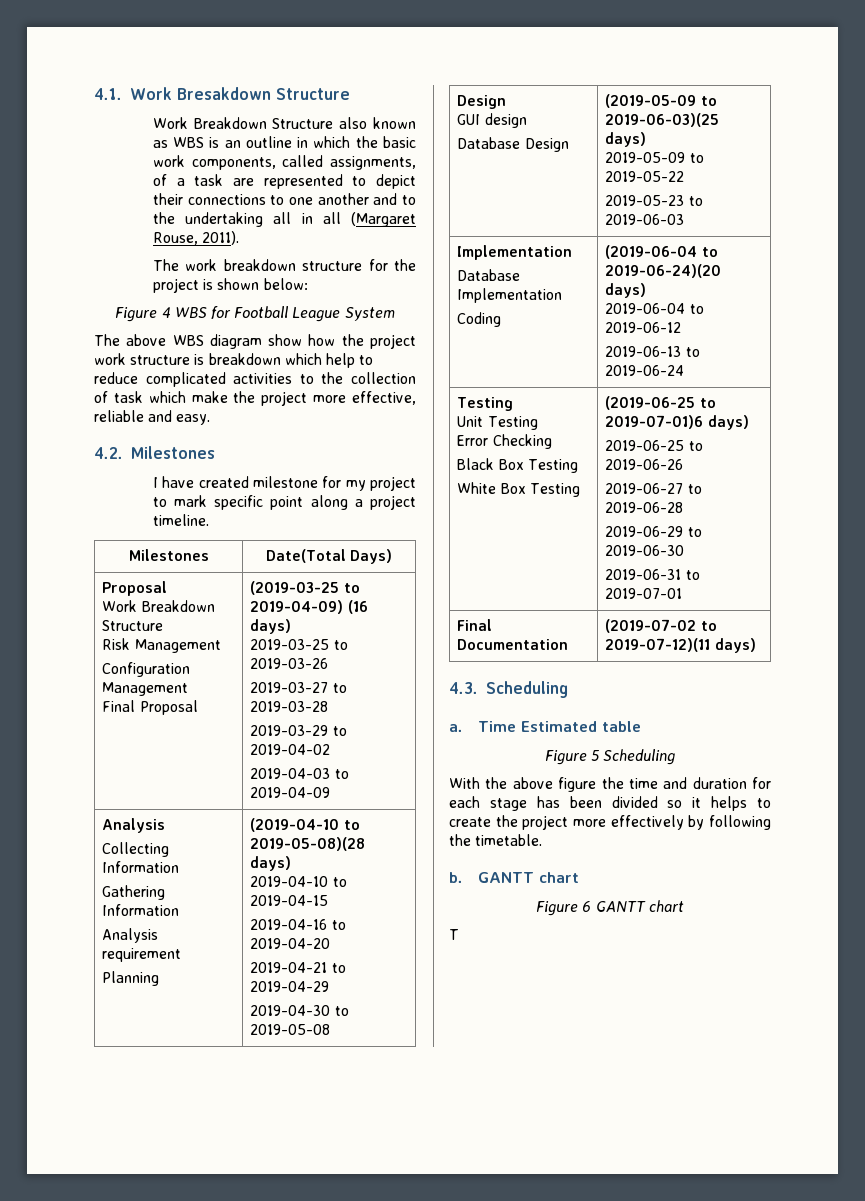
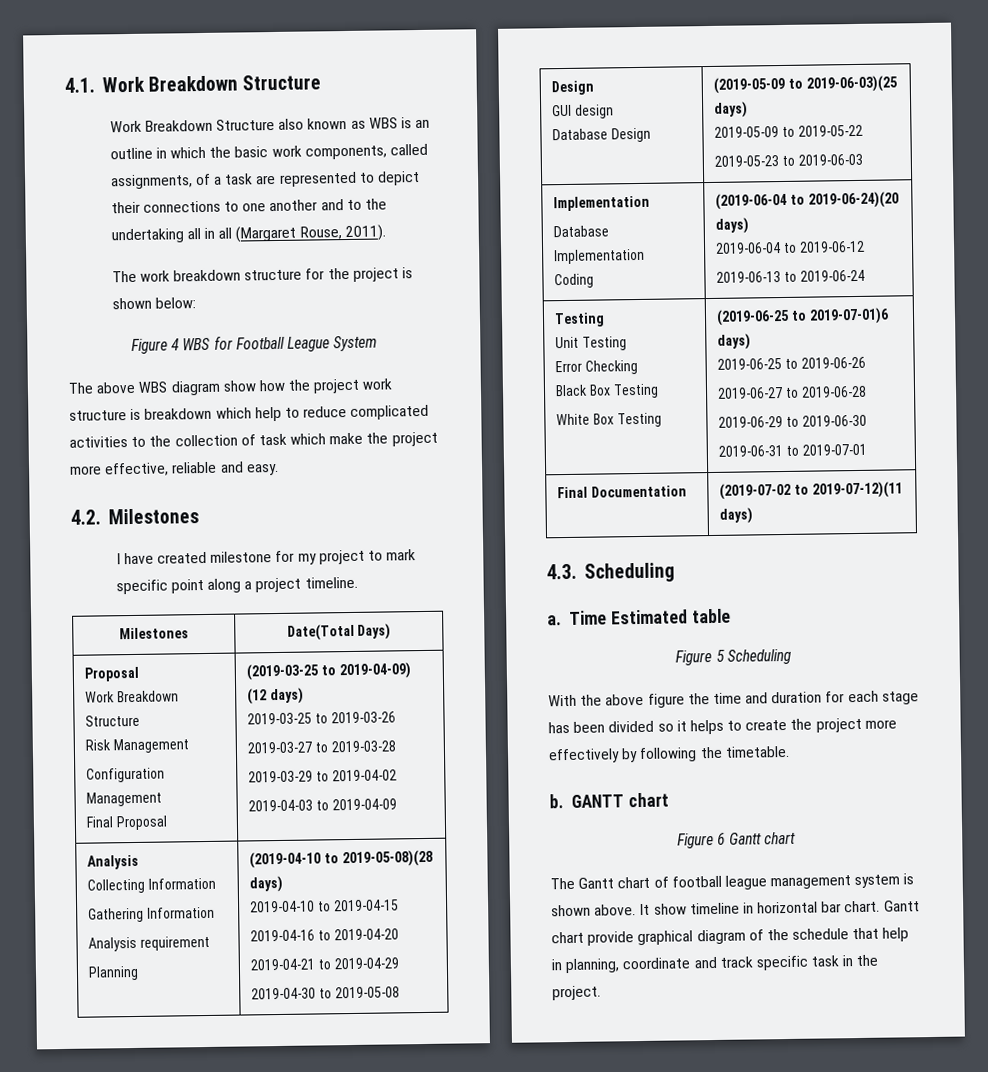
[176,87,271,100] Bresakdown -> [148,75,239,92] Breakdown
[347,600,368,614] (16 -> [247,688,268,705] (12
[595,900,684,912] [449,929,459,940] GANTT chart // T -> [728,831,796,845] [550,873,915,890] [551,900,920,917] [551,927,910,946] [551,954,879,974] [552,985,601,1001] Gantt chart // The Gantt chart of football league management system is shown above. It show timeline in horizontal bar chart. Gantt chart provide graphical diagram of the schedule that help in planning, coordinate and track specific task in the project.

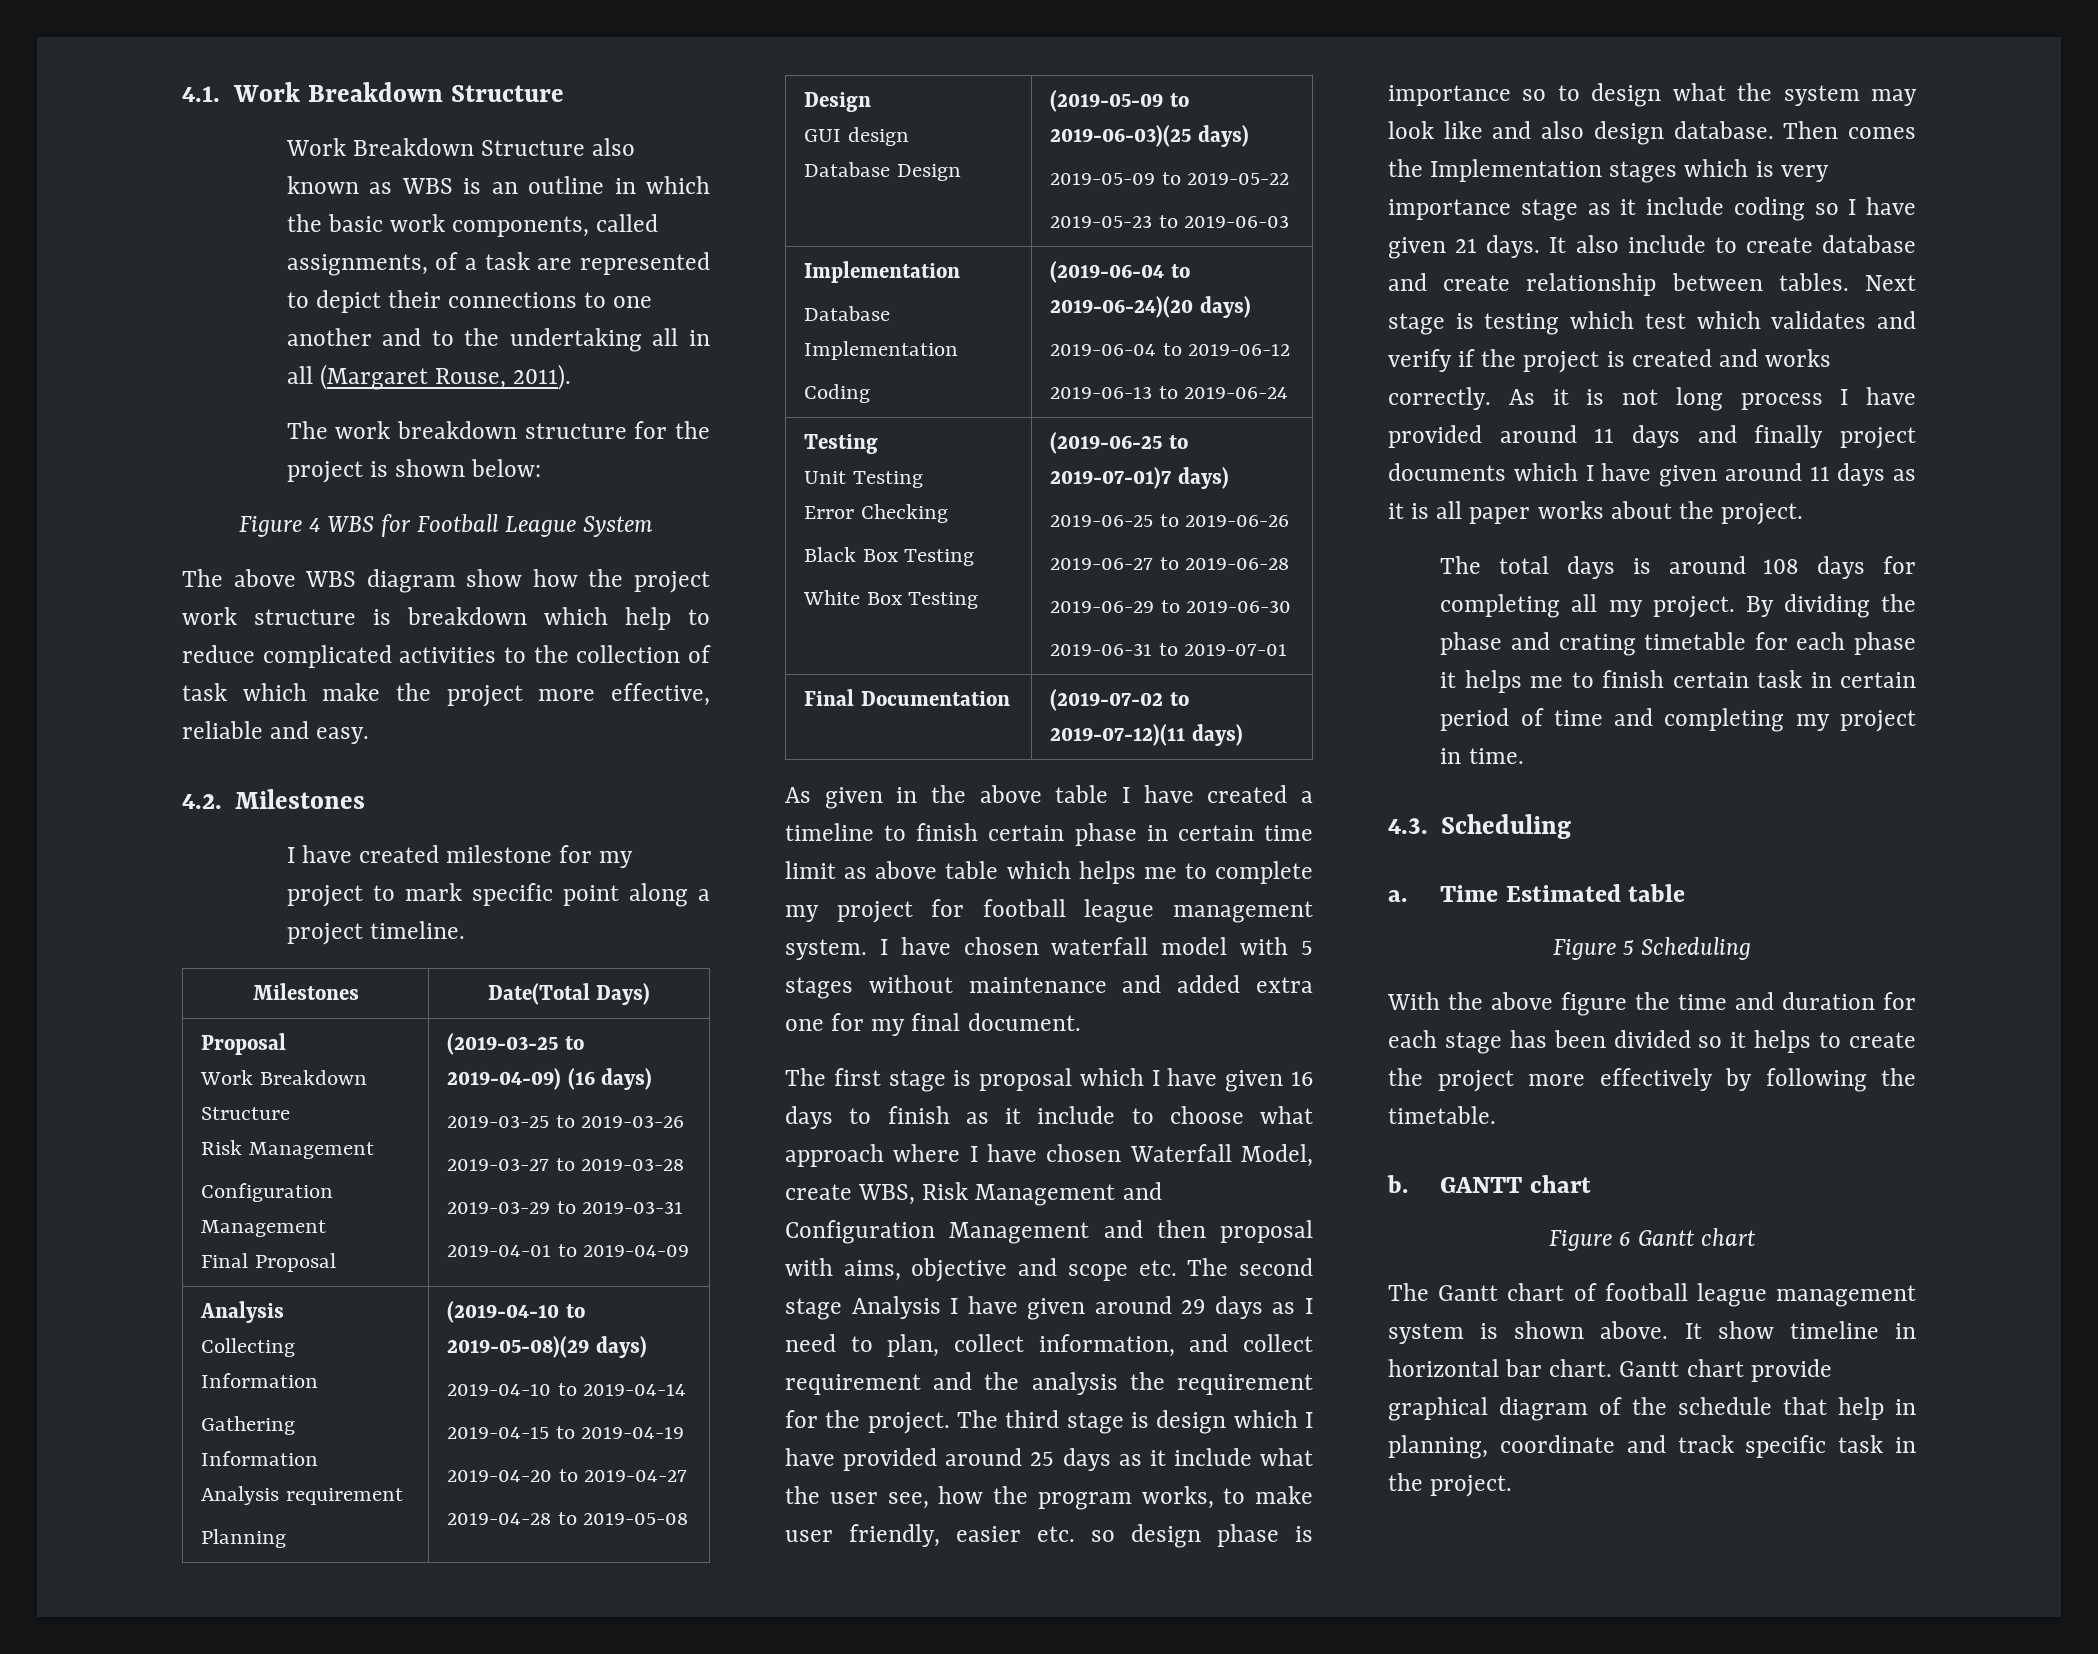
[247,688,268,705] (12 -> [567,1068,595,1090] (16
[331,769,397,782] [248,799,314,812] 2019-04-02 // 2019-04-03 -> [582,1201,684,1214] [447,1245,552,1257] 2019-03-31 // 2019-04-01
[341,849,433,868] 2019-05-08)(28 -> [447,1336,590,1358] 2019-05-08)(29
(332, 906) none -> [583,1384,687,1396] 2019-04-14 //
[250,928,399,942] [250,957,399,971] [251,987,317,1000] // 2019-04-16 to 2019-04-20 // 2019-04-21 to 2019-04-29 // 2019-04-30 -> [555,1426,685,1439] [447,1469,688,1482] [447,1513,552,1525] to 2019-04-19 // 2019-04-20 to 2019-04-27 // 2019-04-28
[808,307,889,325] 2019-07-01)6 -> [1050,467,1172,489] 2019-07-01)7
(754, 515) none -> [785,785,1313,809] [785,823,1313,846] [785,861,1313,884] [785,899,1313,923] [785,937,1313,960] [785,975,1313,999] [785,1013,1081,1036] [785,1068,1313,1092] [785,1106,1313,1129] [785,1144,1313,1167] [785,1182,1162,1206] [785,1220,1313,1244] [785,1258,1313,1282] [785,1296,1313,1320] [785,1334,1313,1357] [785,1372,1313,1395] [785,1410,1313,1434] [785,1448,1313,1471] [785,1486,1313,1510] [785,1524,1313,1548] [1388,83,1917,107] [1388,121,1916,145] [1388,159,1829,183] [1388,197,1916,221] [1388,235,1916,259] [1388,273,1916,296] [1388,311,1916,335] [1388,349,1832,373] [1388,387,1916,411] [1388,425,1916,449] [1388,463,1916,487] [1388,501,1804,525] [1440,556,1916,579] [1440,594,1916,618] [1440,632,1916,656] [1440,670,1916,693] [1440,708,1916,732] [1440,748,1524,764] // As given in the above table I have created a timeline to finish certain phase in certain time limit as above table which helps me to complete my project for football league management system. I have chosen waterfall model with 5 stages without maintenance and added extra one for my final document. // The first stage is proposal which I have given 16 days to finish as it include to choose what approach where I have chosen Waterfall Model, create WBS, Risk Management and Configuration Management and then proposal with aims, objective and scope etc. The second stage Analysis I have given around 29 days as I need to plan, collect information, and collect requirement and the analysis the requirement for the project. The third stage is design which I have provided around 25 days as it include what the user see, how the program works, to make user friendly, easier etc. so design phase is importance so to design what the system may look like and also design database. Then comes the Implementation stages which is very importance stage as it include coding so I have given 21 days. It also include to create database and create relationship between tables. Next stage is testing which test which validates and verify if the project is created and works correctly. As it is not long process I have provided around 11 days and finally project documents which I have given around 11 days as it is all paper works about the project. // The total days is around 108 days for completing all my project. By dividing the phase and crating timetable for each phase it helps me to finish certain task in certain period of time and completing my project in time.

